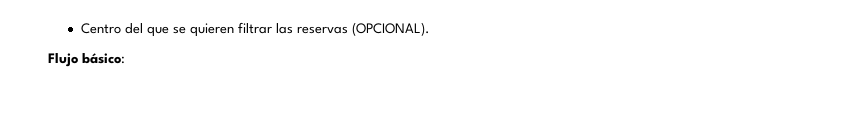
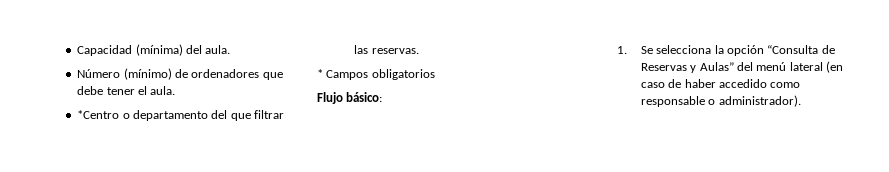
[81,22,431,37] [48,53,125,67] Centro del que se quieren filtrar las reservas (OPCIONAL). // Flujo básico: -> [77,44,231,56] [77,68,283,80] [77,86,176,95] [77,110,285,121] [354,45,419,54] [317,69,435,80] [317,92,383,104] [617,45,835,56] [640,61,844,73] [640,79,801,88] [640,95,801,107] Capacidad (mínima) del aula. // Número (mínimo) de ordenadores que debe tener el aula. // *Centro o departamento del que filtrar las reservas. // * Campos obligatorios // Flujo básico: // 1. Se selecciona la opción “Consulta de Reservas y Aulas” del menú lateral (en caso de haber accedido como responsable o administrador).

